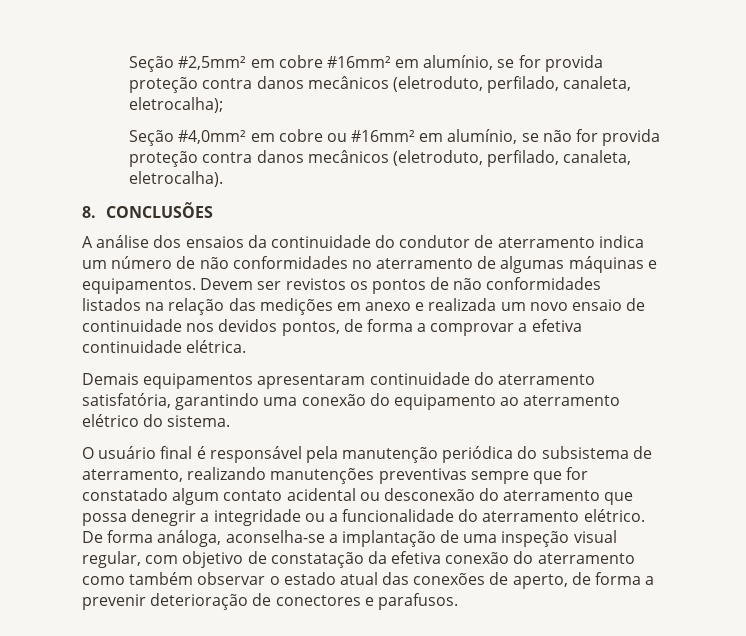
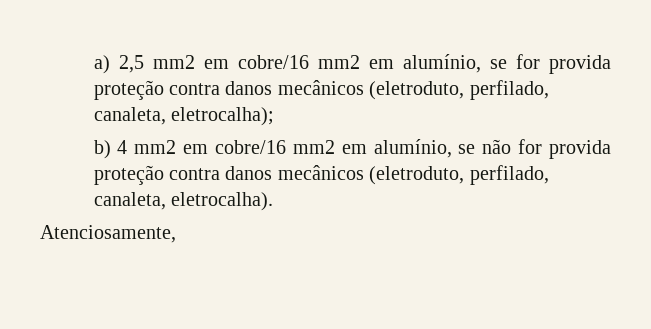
[129,55,391,72] Seção #2,5mm² em cobre #16mm² -> [93,55,360,74] a) 2,5 mm2 em cobre/16 mm2
[129,129,416,146] Seção #4,0mm² em cobre ou #16mm² -> [93,140,335,159] b) 4 mm2 em cobre/16 mm2
[82,202,213,218] [82,235,644,248] [82,256,657,273] [82,277,602,294] [82,298,646,315] [82,319,582,336] [82,340,247,353] [82,372,595,389] [82,393,621,410] [82,414,231,427] [82,446,652,463] [82,467,589,484] [82,488,634,505] [82,509,645,526] [82,530,617,547] [82,551,635,568] [82,572,655,589] [82,593,458,610] 8. CONCLUSÕES // A análise dos ensaios da continuidade do condutor de aterramento indica um número de não conformidades no aterramento de algumas máquinas e equipamentos. Devem ser revistos os pontos de não conformidades listados na relação das medições em anexo e realizada um novo ensaio de continuidade nos devidos pontos, de forma a comprovar a efetiva continuidade elétrica. // Demais equipamentos apresentaram continuidade do aterramento satisfatória, garantindo uma conexão do equipamento ao aterramento elétrico do sistema. // O usuário final é responsável pela manutenção periódica do subsistema de aterramento, realizando manutenções preventivas sempre que for constatado algum contato acidental ou desconexão do aterramento que possa denegrir a integridade ou a funcionalidade do aterramento elétrico. De forma análoga, aconselha-se a implantação de uma inspeção visual regular, com objetivo de constatação da efetiva conexão do aterramento como também observar o estado atual das conexões de aperto, de forma a prevenir deterioração de conectores e parafusos. -> [40,225,176,243] Atenciosamente,

